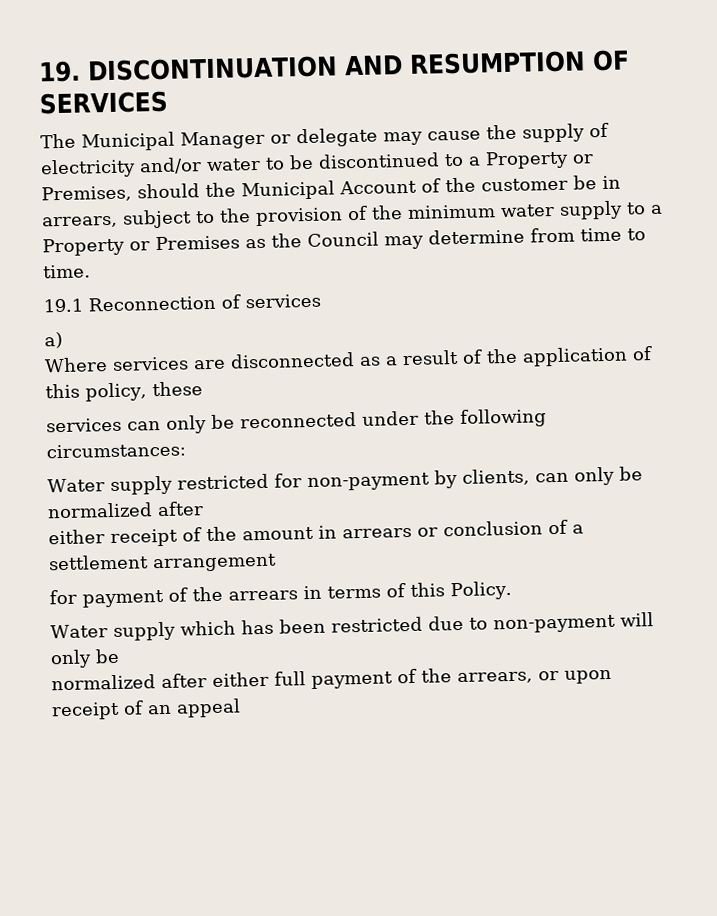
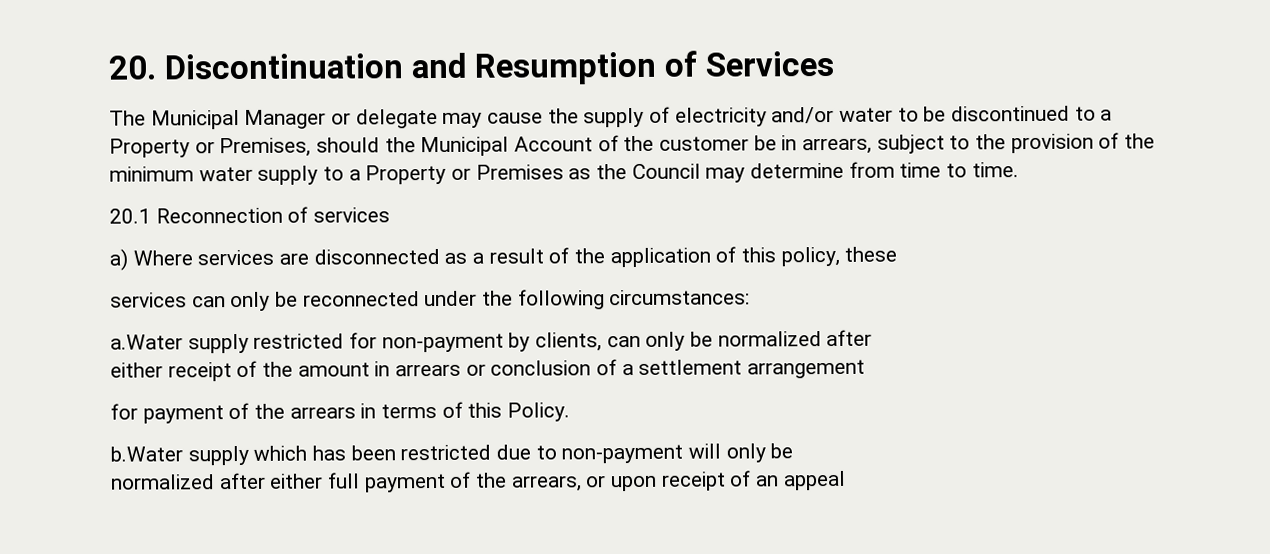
[38,49,630,83] [39,90,168,115] 19. DISCONTINUATION AND RESUMPTION OF SERVICES -> [108,50,834,85] 20. Discontinuation and Resumption of Services
[43,298,83,313] 19.1 -> [109,208,151,224] 20.1
(63, 340) // -> (128, 259) none
[47,478,105,493] Water -> [110,334,183,350] a.Water
[50,624,108,639] Water -> [110,446,183,462] b.Water

